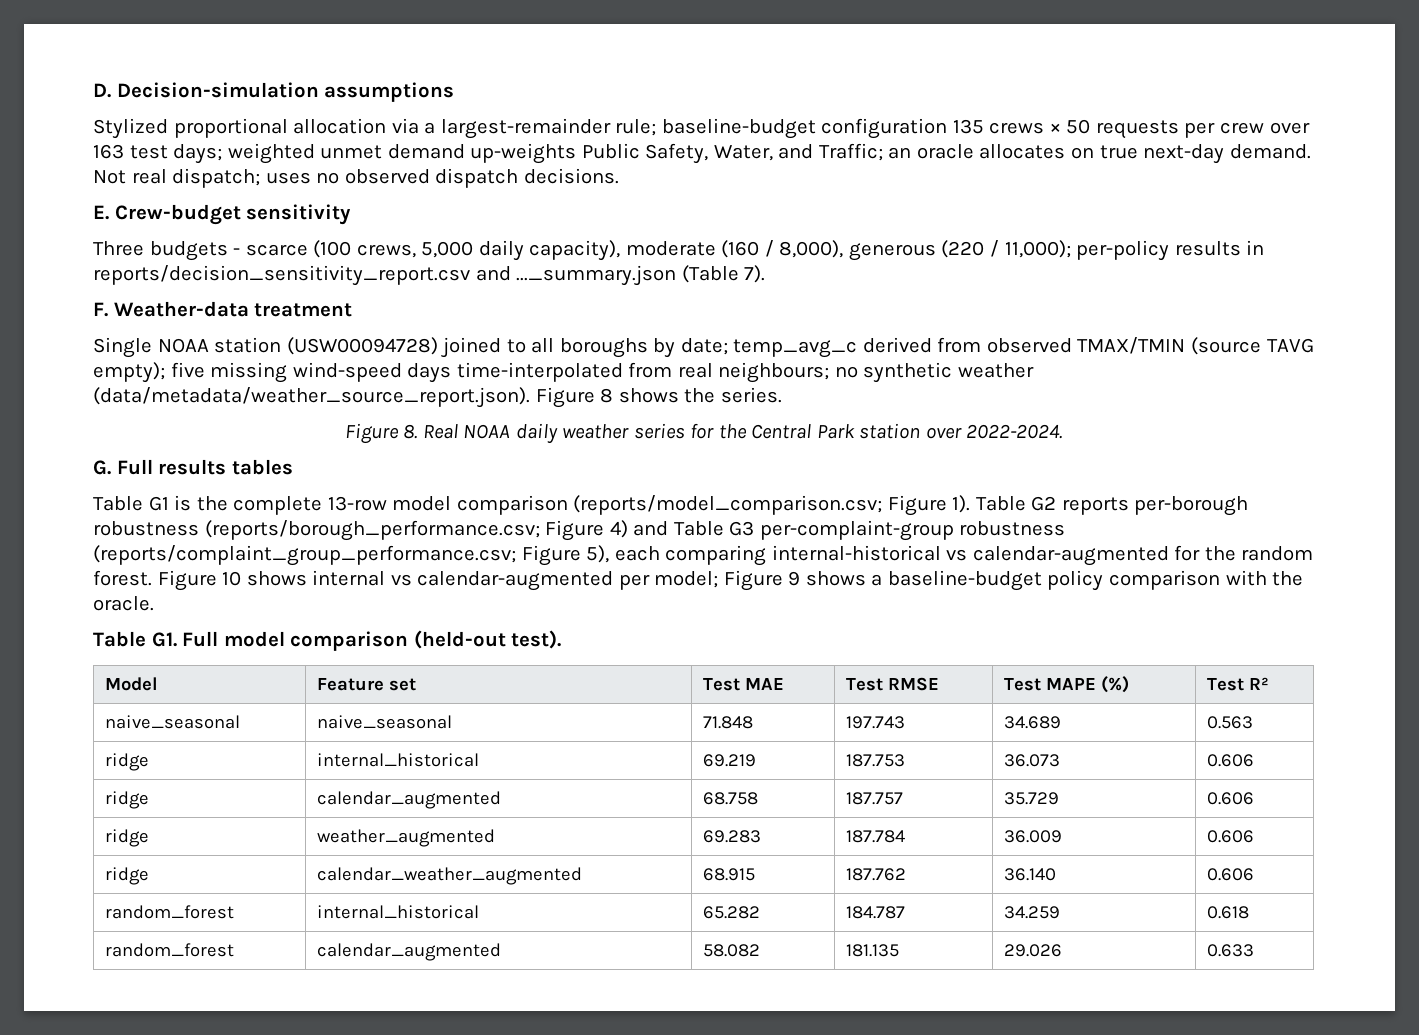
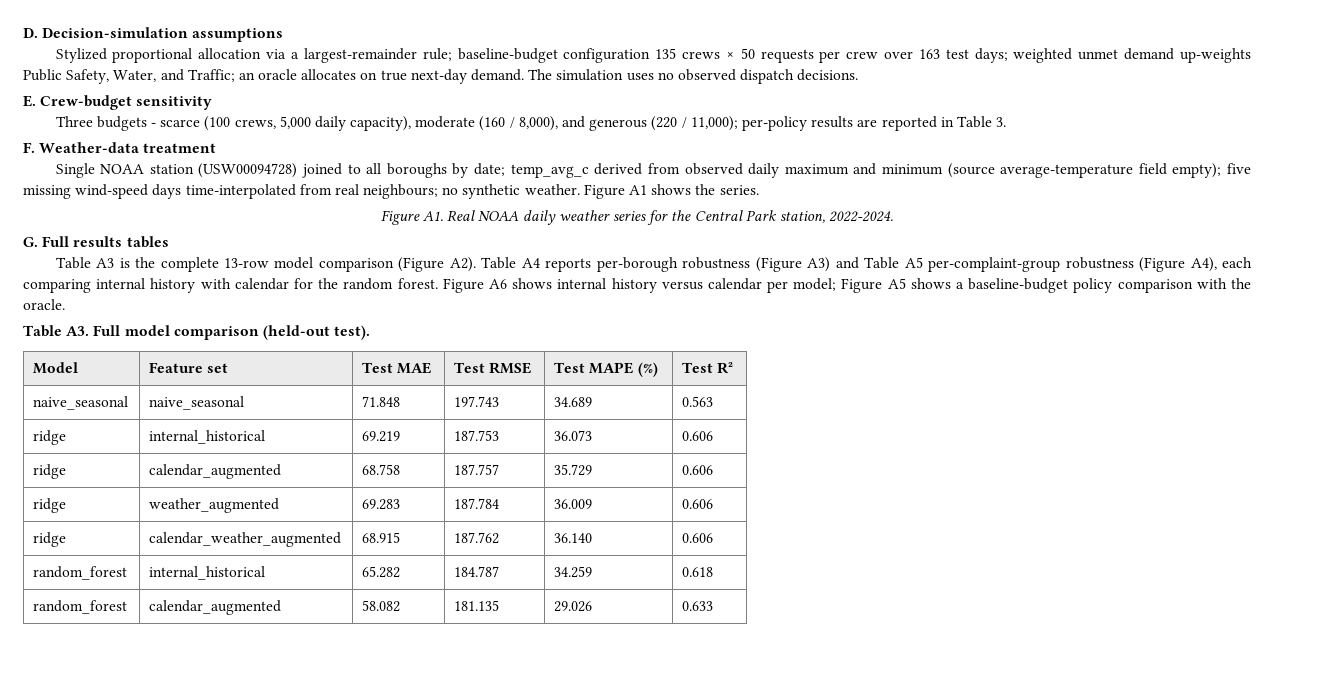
[93,168,261,188] Not real dispatch; -> [528,69,624,81] The simulation
(844, 249) none -> [562,116,586,128] and
[1246,240,1265,255] [93,265,766,286] in reports/decision_sensitivity_report.csv and ..._summary.json (Table 7). -> [857,116,1007,131] are reported in Table 3.
[1077,337,1314,355] TMAX/TMIN (source TAVG -> [748,163,1167,178] daily maximum and minimum (source average-temperature field
[957,363,1034,378] [93,387,614,408] weather (data/metadata/weather_source_report.json). Figure 8 -> [524,184,648,199] weather. Figure A1
[403,424,418,439] 8. -> [423,211,444,221] A1.
[859,423,962,439] station over -> [779,211,825,223] station,
[148,496,169,511] G1 -> [96,258,115,268] A3
[573,495,1249,516] [93,520,628,541] (reports/model_comparison.csv; Figure 1). Table G2 reports per-borough robustness (reports/borough_performance.csv; Figure 4) -> [398,257,831,272] (Figure A2). Table A4 reports per-borough robustness (Figure A3)
[729,521,755,536] G3 -> [904,257,923,268] A5
[93,545,1169,566] (reports/complaint_group_performance.csv; Figure 5), each comparing internal-historical vs calendar-augmented -> [1139,257,1252,272] [23,278,289,293] (Figure A4), each comparing internal history with calendar
[222,571,242,586] 10 -> [488,279,507,289] A6
[390,571,614,591] vs calendar-augmented -> [611,278,762,293] history versus calendar
[788,571,801,586] 9 -> [887,278,906,289] A5
[151,632,177,647] G1. -> [66,326,90,336] A3.

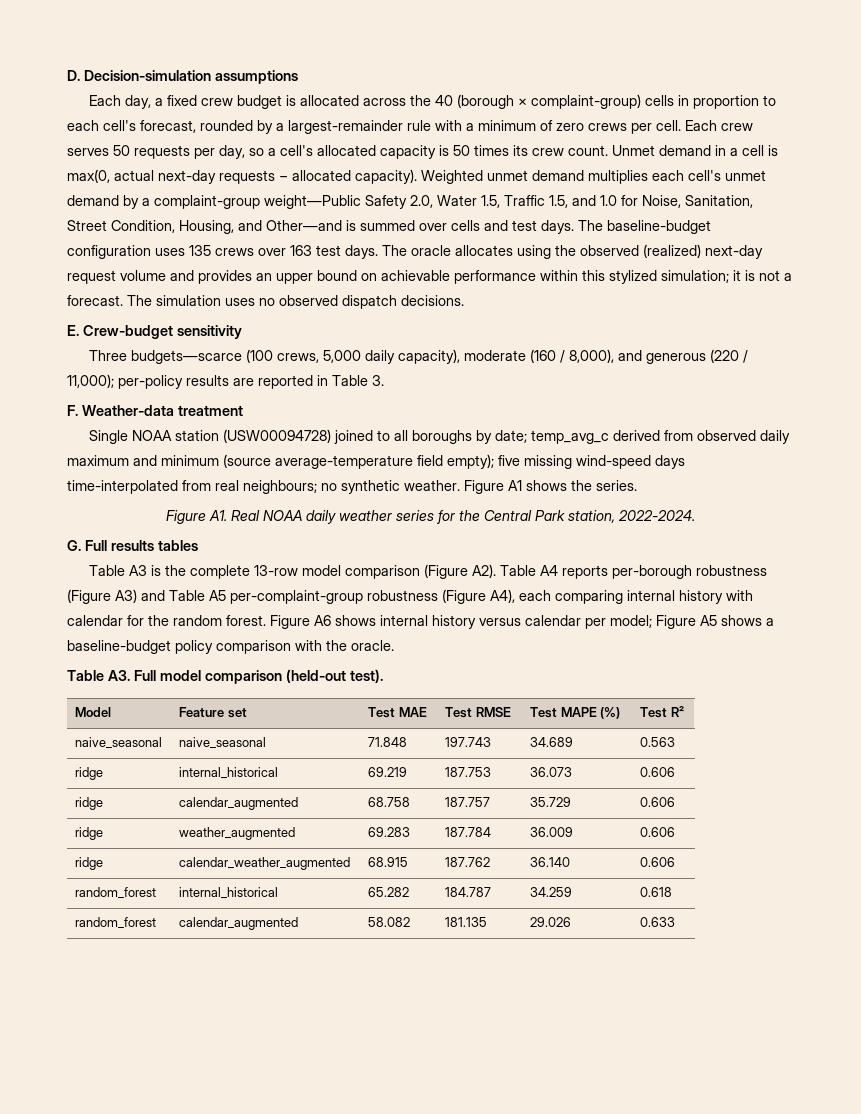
[55,48,1251,63] [23,69,525,84] Stylized proportional allocation via a largest-remainder rule; baseline-budget configuration 135 crews × 50 requests per crew over 163 test days; weighted unmet demand up-weights Public Safety, Water, and Traffic; an oracle allocates on true next-day demand. -> [89,94,777,109] [67,120,753,134] [67,145,778,159] [67,169,766,184] [67,195,753,209] [67,220,711,234] [67,244,763,259] [67,270,792,284] [67,295,123,306] Each day, a fixed crew budget is allocated across the 40 (borough × complaint-group) cells in proportion to each cell's forecast, rounded by a largest-remainder rule with a minimum of zero crews per cell. Each crew serves 50 requests per day, so a cell's allocated capacity is 50 times its crew count. Unmet demand in a cell is max(0, actual next-day requests − allocated capacity). Weighted unmet demand multiplies each cell's unmet demand by a complaint-group weight—Public Safety 2.0, Water 1.5, Traffic 1.5, and 1.0 for Noise, Sanitation, Street Condition, Housing, and Other—and is summed over cells and test days. The baseline-budget configuration uses 135 crews over 163 test days. The oracle allocates using the observed (realized) next-day request volume and provides an upper bound on achievable performance within this stylized simulation; it is not a forecast.
[96,116,201,131] budgets - scarce -> [131,350,243,364] budgets—scarce

